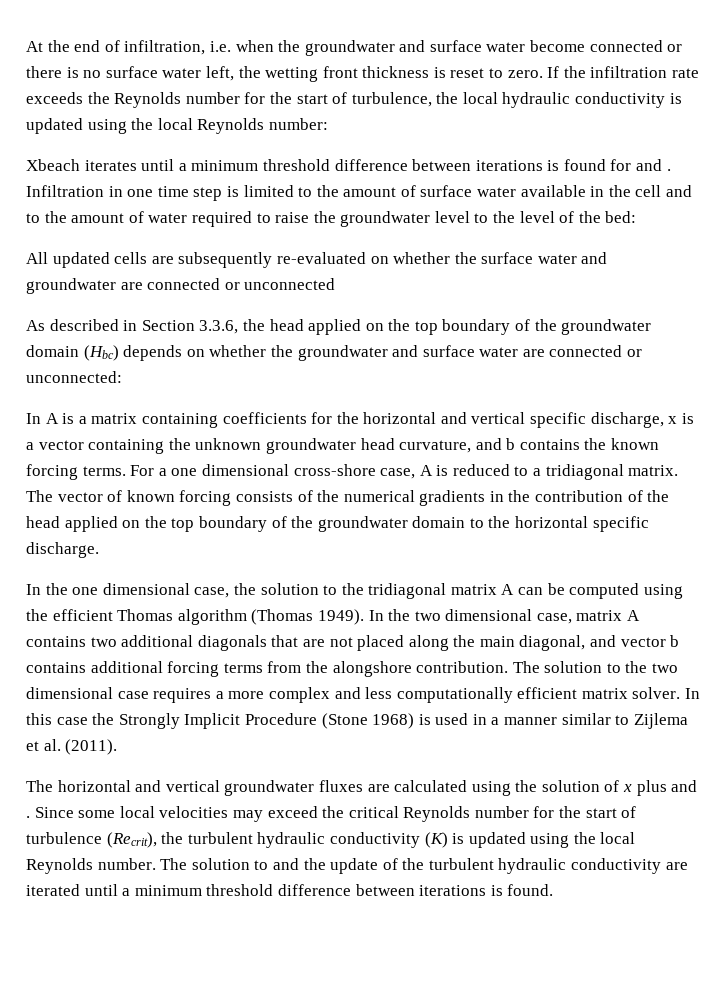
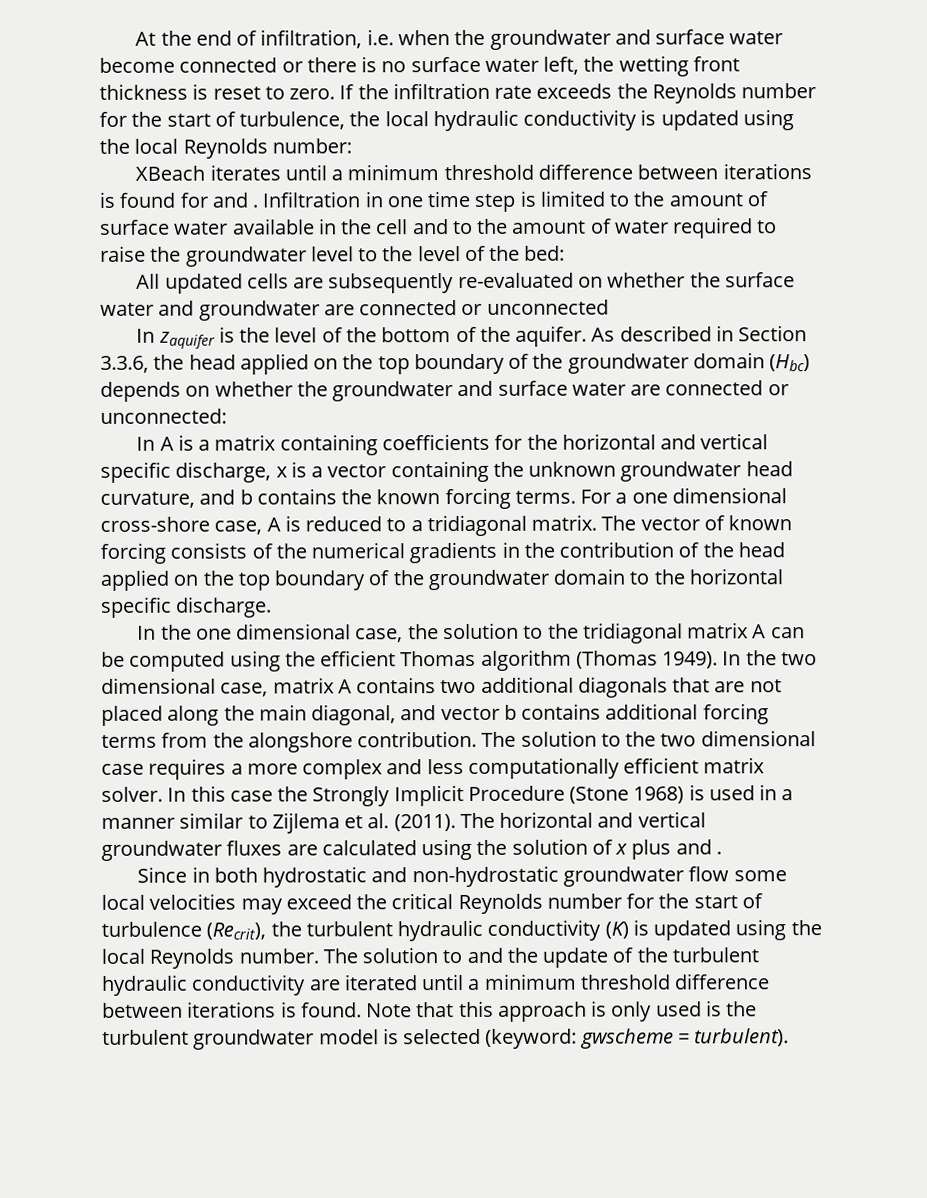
[26,159,80,171] Xbeach -> [135,165,206,181] XBeach
(336, 284) none -> [136,325,588,349] In zaquifer is the level of the bottom of the aquifer.
(118, 747) // -> (456, 823) none
[34,807,74,818] Since -> [137,865,730,888] // Since in both hydrostatic and non-hydrostatic groundwater flow
(554, 890) none -> [366,1000,758,1022] [102,1028,790,1050] Note that this approach is only used is the turbulent groundwater model is selected (keyword: gwscheme = turbulent).

